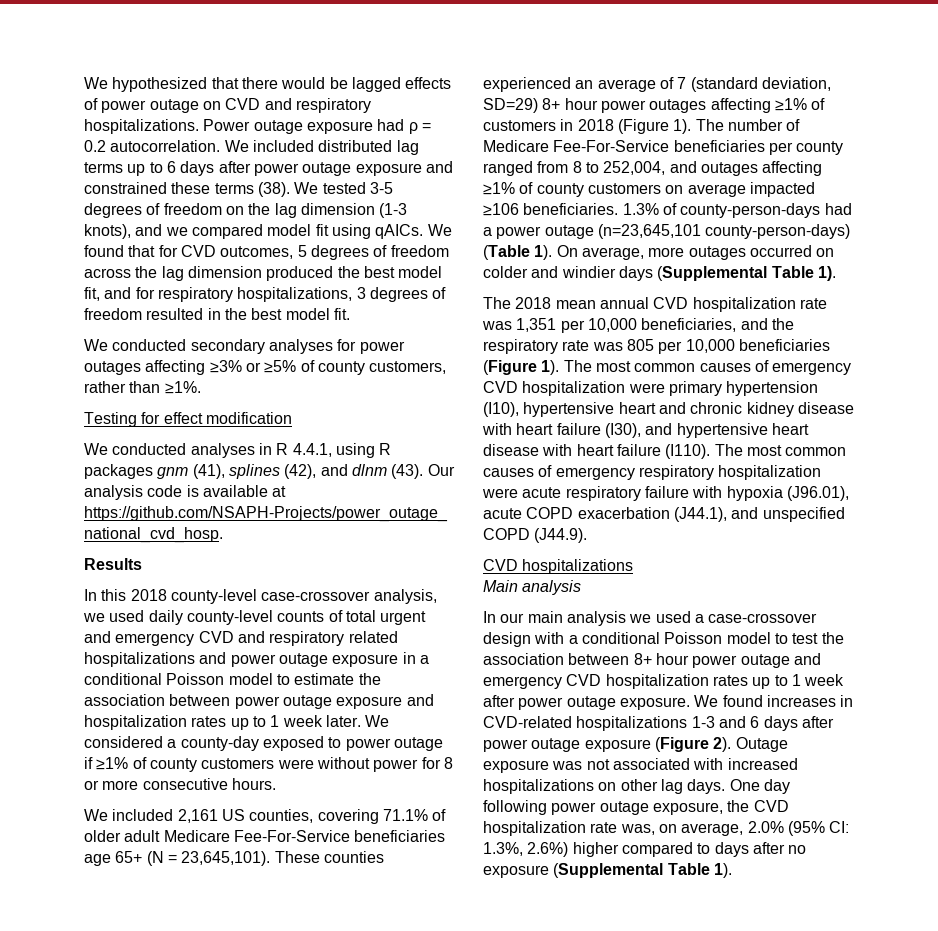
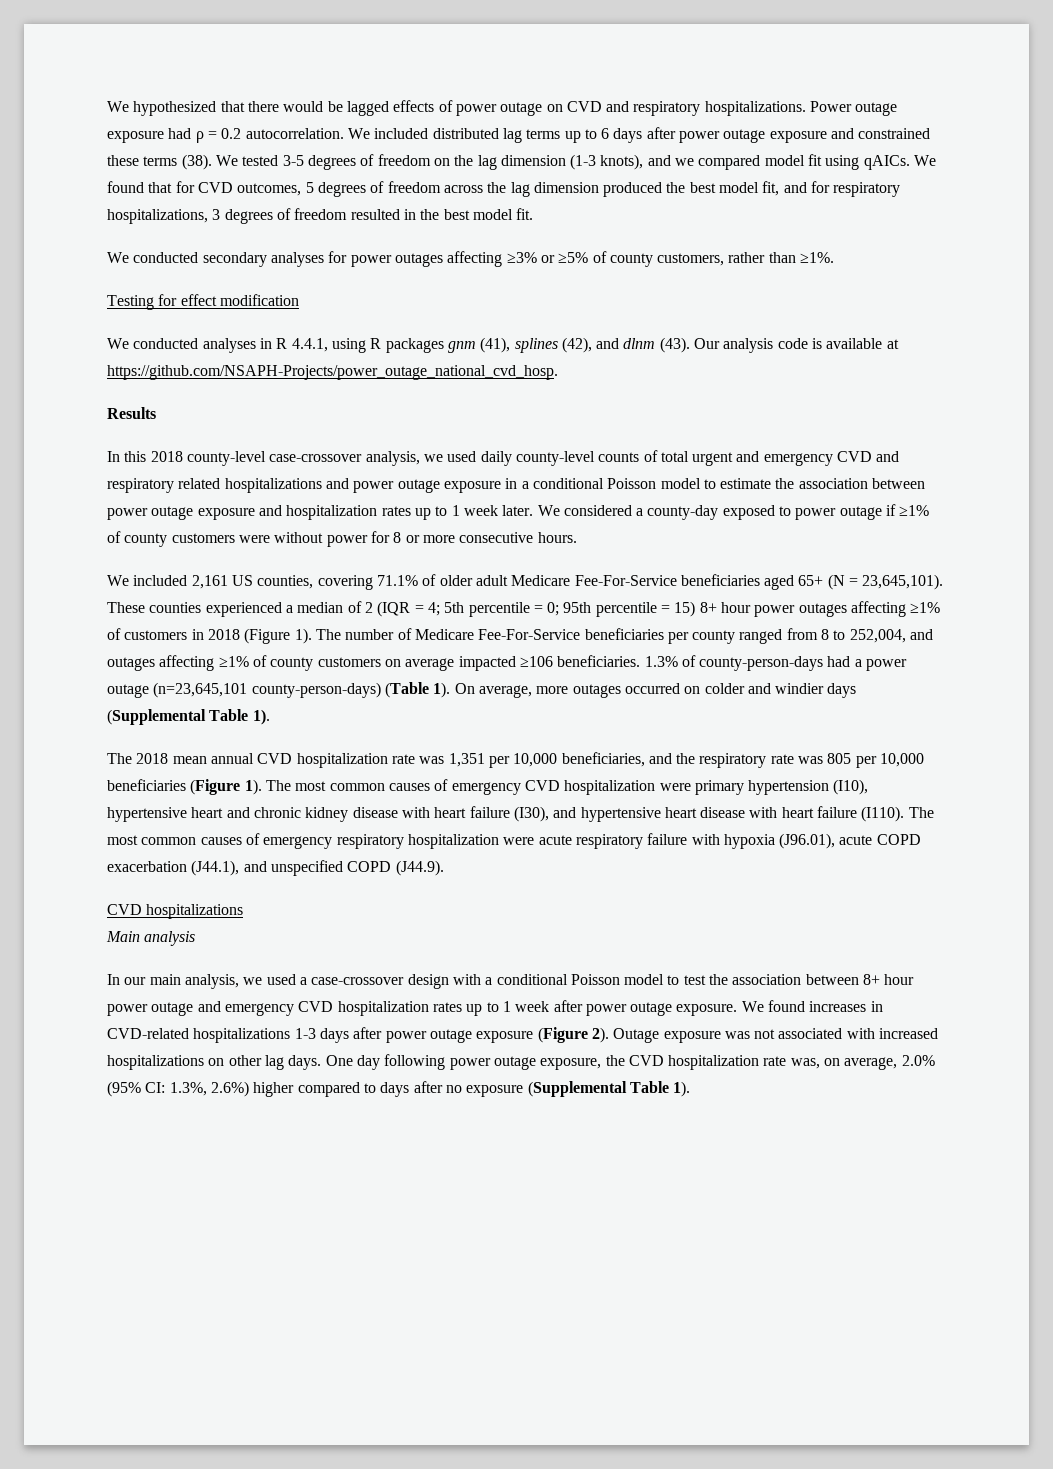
[84,854,111,866] age -> [764,575,795,590] aged
[575,77,831,92] [483,98,538,113] an average of 7 (standard deviation, SD=29) -> [285,601,696,617] a median of 2 (IQR = 4; 5th percentile = 0; 95th percentile = 15)
[566,611,626,626] analysis -> [184,974,239,989] analysis,
[718,716,760,728] and 6 -> (316, 1033) none

